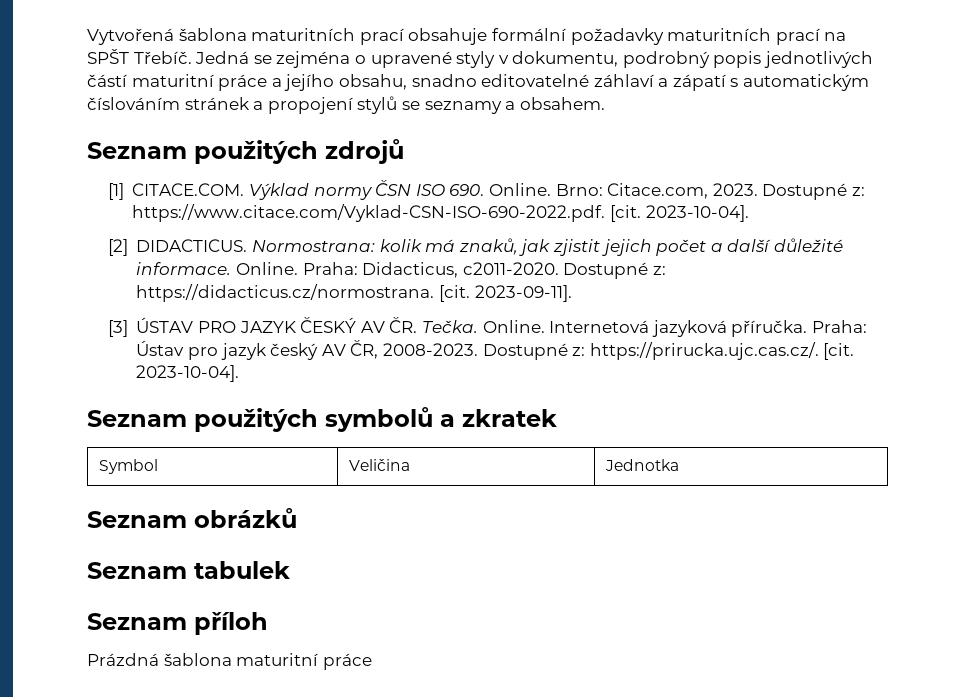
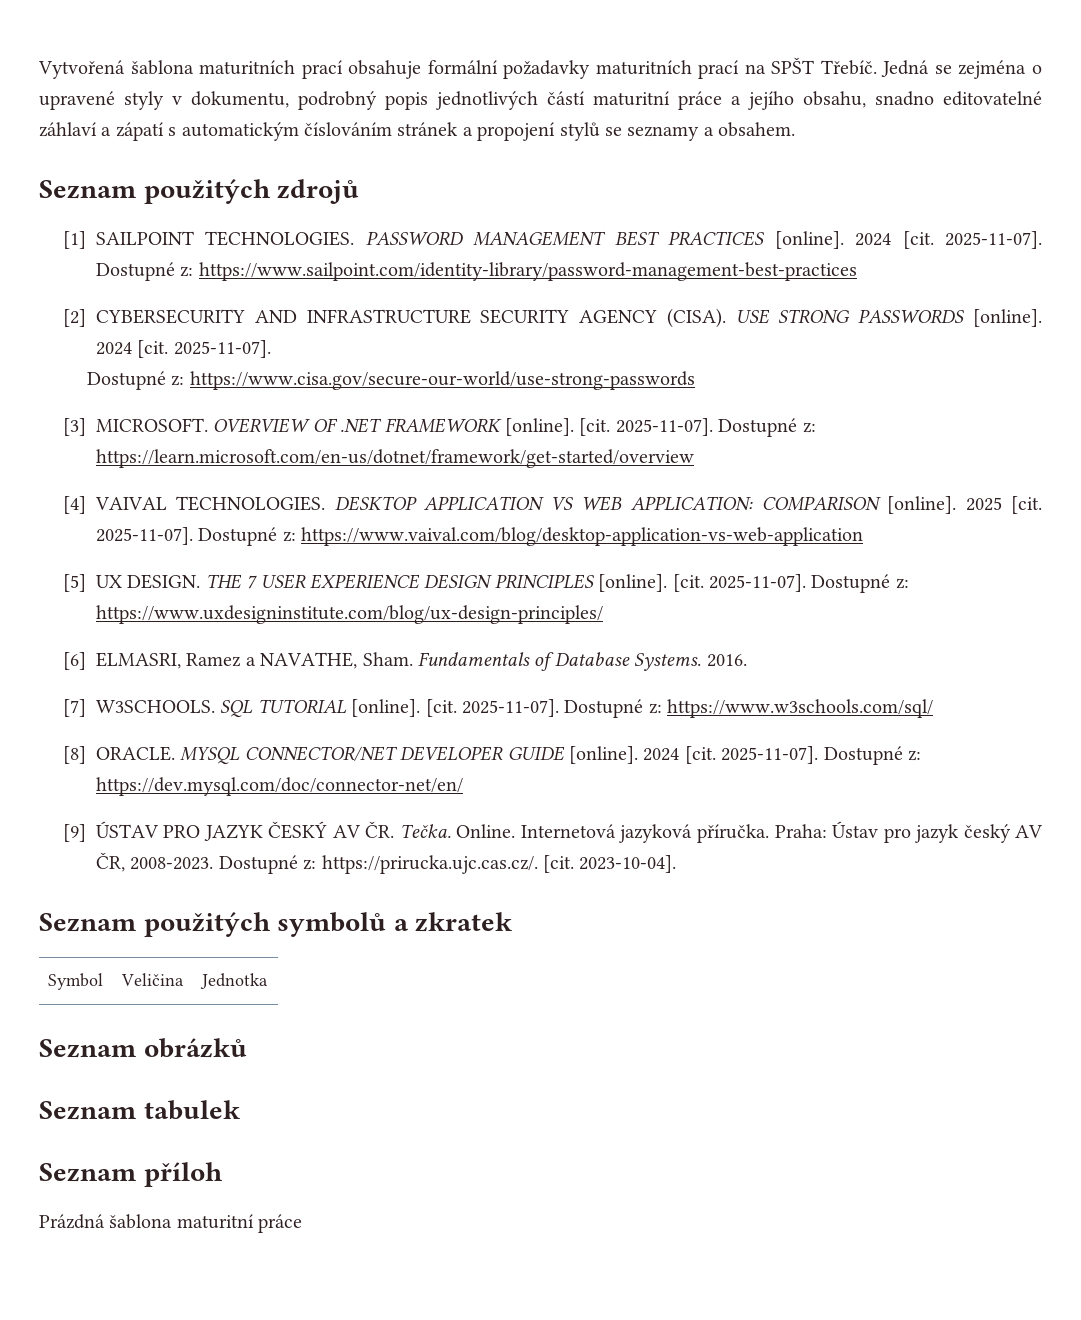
[132,180,865,200] [132,204,749,222] [107,238,843,256] [136,262,666,279] [136,284,572,302] [107,320,128,337] CITACE.COM. Výklad normy ČSN ISO 690. Online. Brno: Citace.com, 2023. Dostupné z: https://www.citace.com/Vyklad-CSN-ISO-690-2022.pdf. [cit. 2023-10-04]. // [2] DIDACTICUS. Normostrana: kolik má znaků, jak zjistit jejich počet a další důležité informace. Online. Praha: Didacticus, c2011-2020. Dostupné z: https://didacticus.cz/normostrana. [cit. 2023-09-11]. // [3] -> [95,231,1042,249] [95,262,857,281] [62,308,1043,328] [95,340,271,358] [86,371,695,390] [62,418,816,437] [95,449,694,468] [62,496,1043,514] [95,527,864,546] [62,574,909,593] [95,605,603,624] [62,652,747,671] [62,699,934,718] [62,746,921,765] [95,777,463,796] [62,824,86,842] SAILPOINT TECHNOLOGIES. PASSWORD MANAGEMENT BEST PRACTICES [online]. 2024 [cit. 2025-11-07]. Dostupné z: https://www.sailpoint.com/identity-library/password-management-best-practices // [2] CYBERSECURITY AND INFRASTRUCTURE SECURITY AGENCY (CISA). USE STRONG PASSWORDS [online]. 2024 [cit. 2025-11-07]. // Dostupné z: https://www.cisa.gov/secure-our-world/use-strong-passwords // [3] MICROSOFT. OVERVIEW OF .NET FRAMEWORK [online]. [cit. 2025-11-07]. Dostupné z: https://learn.microsoft.com/en-us/dotnet/framework/get-started/overview // [4] VAIVAL TECHNOLOGIES. DESKTOP APPLICATION VS WEB APPLICATION: COMPARISON [online]. 2025 [cit. 2025-11-07]. Dostupné z: https://www.vaival.com/blog/desktop-application-vs-web-application // [5] UX DESIGN. THE 7 USER EXPERIENCE DESIGN PRINCIPLES [online]. [cit. 2025-11-07]. Dostupné z: https://www.uxdesigninstitute.com/blog/ux-design-principles/ // [6] ELMASRI, Ramez a NAVATHE, Sham. Fundamentals of Database Systems. 2016. // [7] W3SCHOOLS. SQL TUTORIAL [online]. [cit. 2025-11-07]. Dostupné z: https://www.w3schools.com/sql/ // [8] ORACLE. MYSQL CONNECTOR/NET DEVELOPER GUIDE [online]. 2024 [cit. 2025-11-07]. Dostupné z: https://dev.mysql.com/doc/connector-net/en/ // [9]

